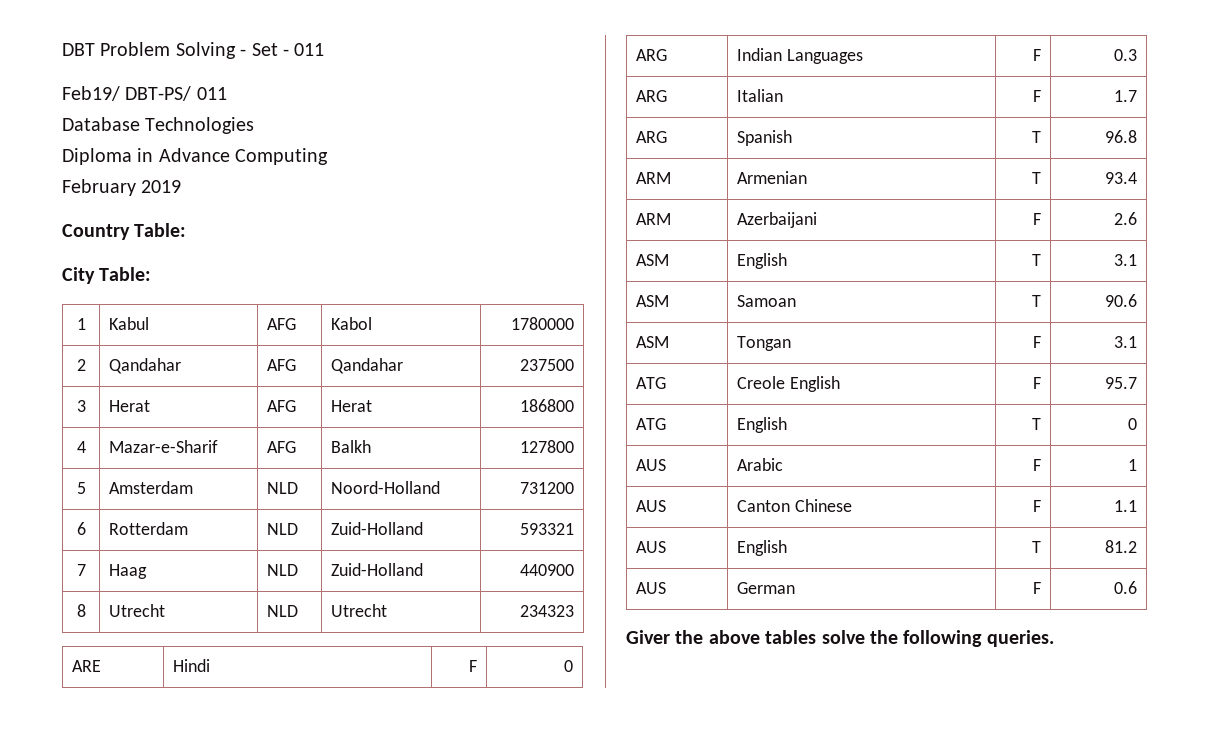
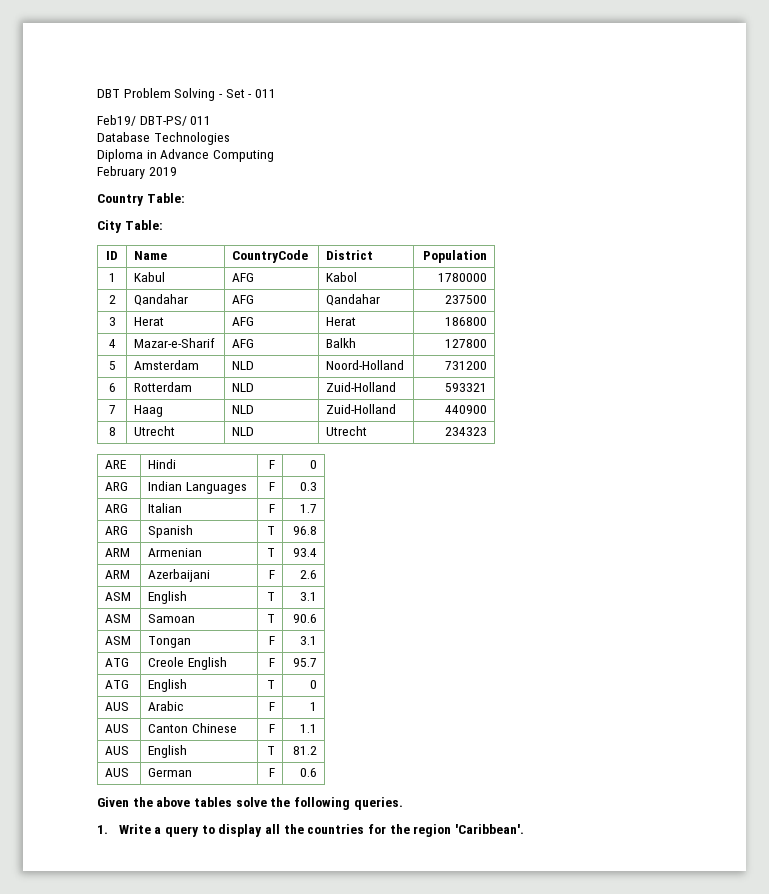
(152, 274) none -> [106,251,118,260] [134,251,168,260] [232,250,309,263] [326,250,374,260] [422,250,487,263] // ID | Name | CountryCode | District | Population
[626,630,670,644] Giver -> [97,797,129,807] Given
(1054, 638) none -> [97,824,524,837] // 1. Write a query to display all the countries for the region 'Caribbean'.

